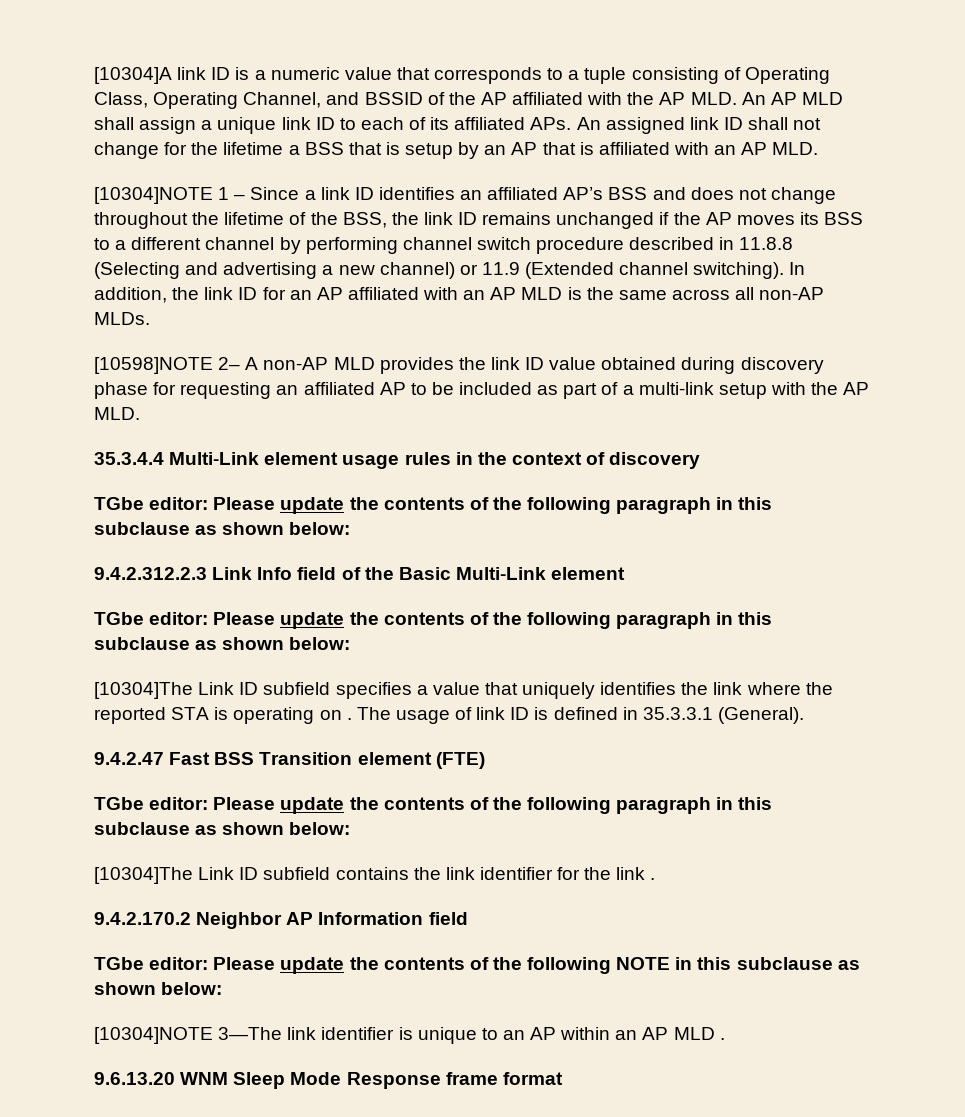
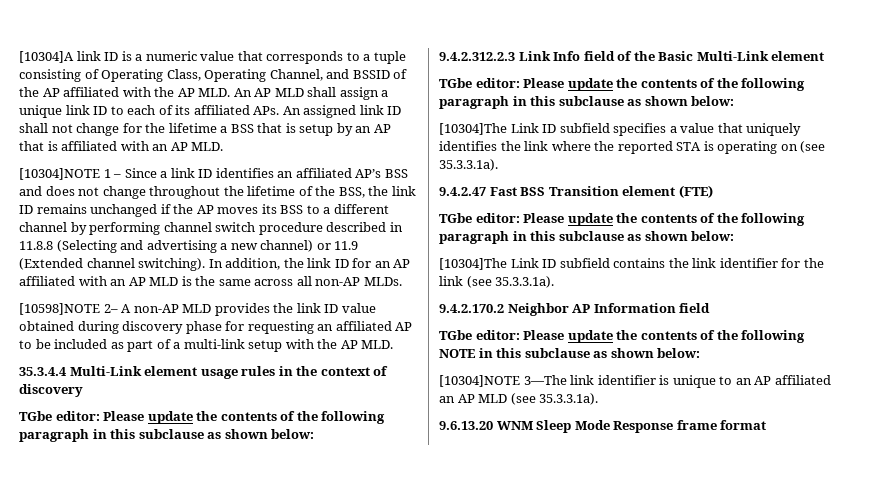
[346,707,804,724] . The usage of link ID is defined in 35.3.3.1 (General). -> [800,141,826,153] [439,159,498,171] (see 35.3.3.1a).
[650,878,656,880] . -> [466,276,555,288] (see 35.3.3.1a).
[560,1027,725,1040] within an AP MLD . -> [774,375,831,385] [439,393,599,405] affiliated an AP MLD (see 35.3.3.1a).

